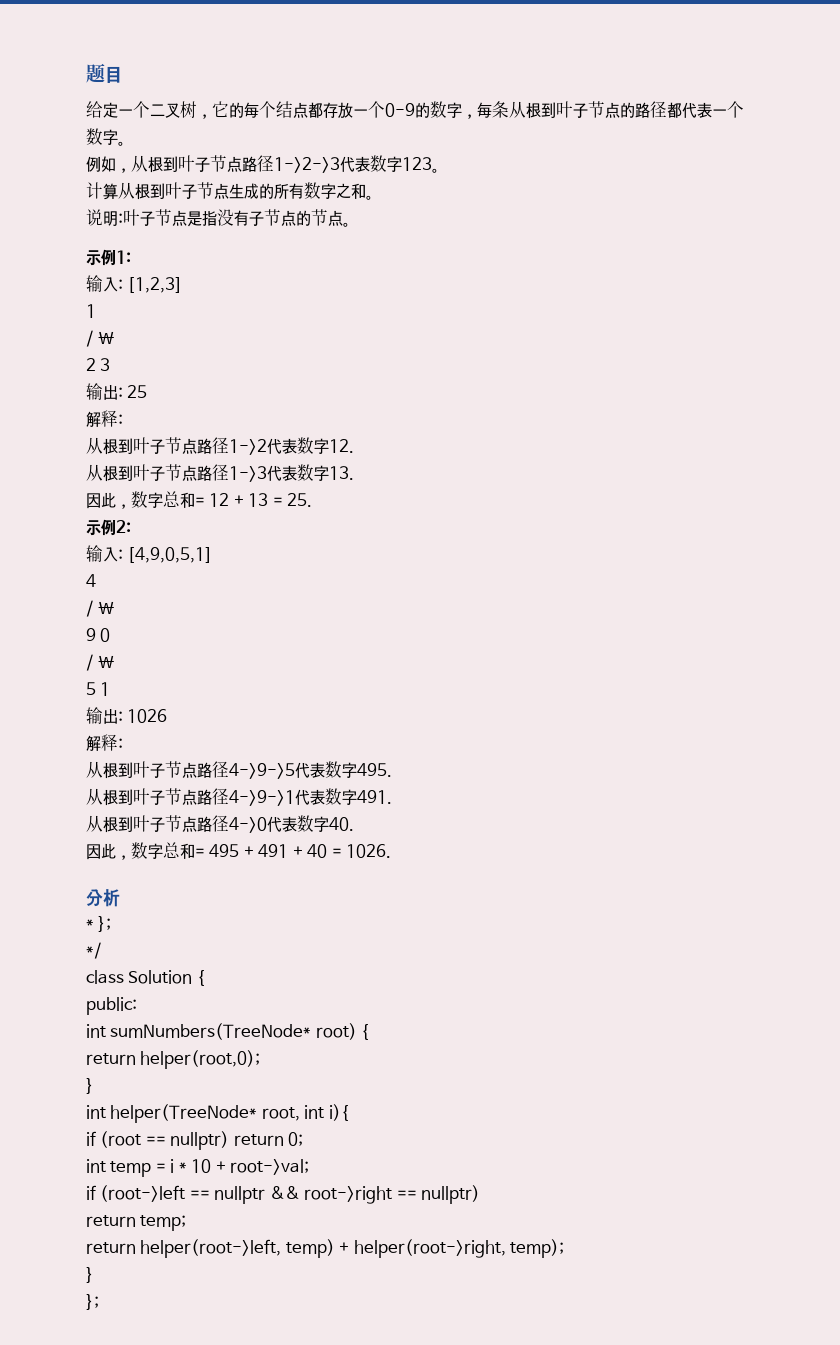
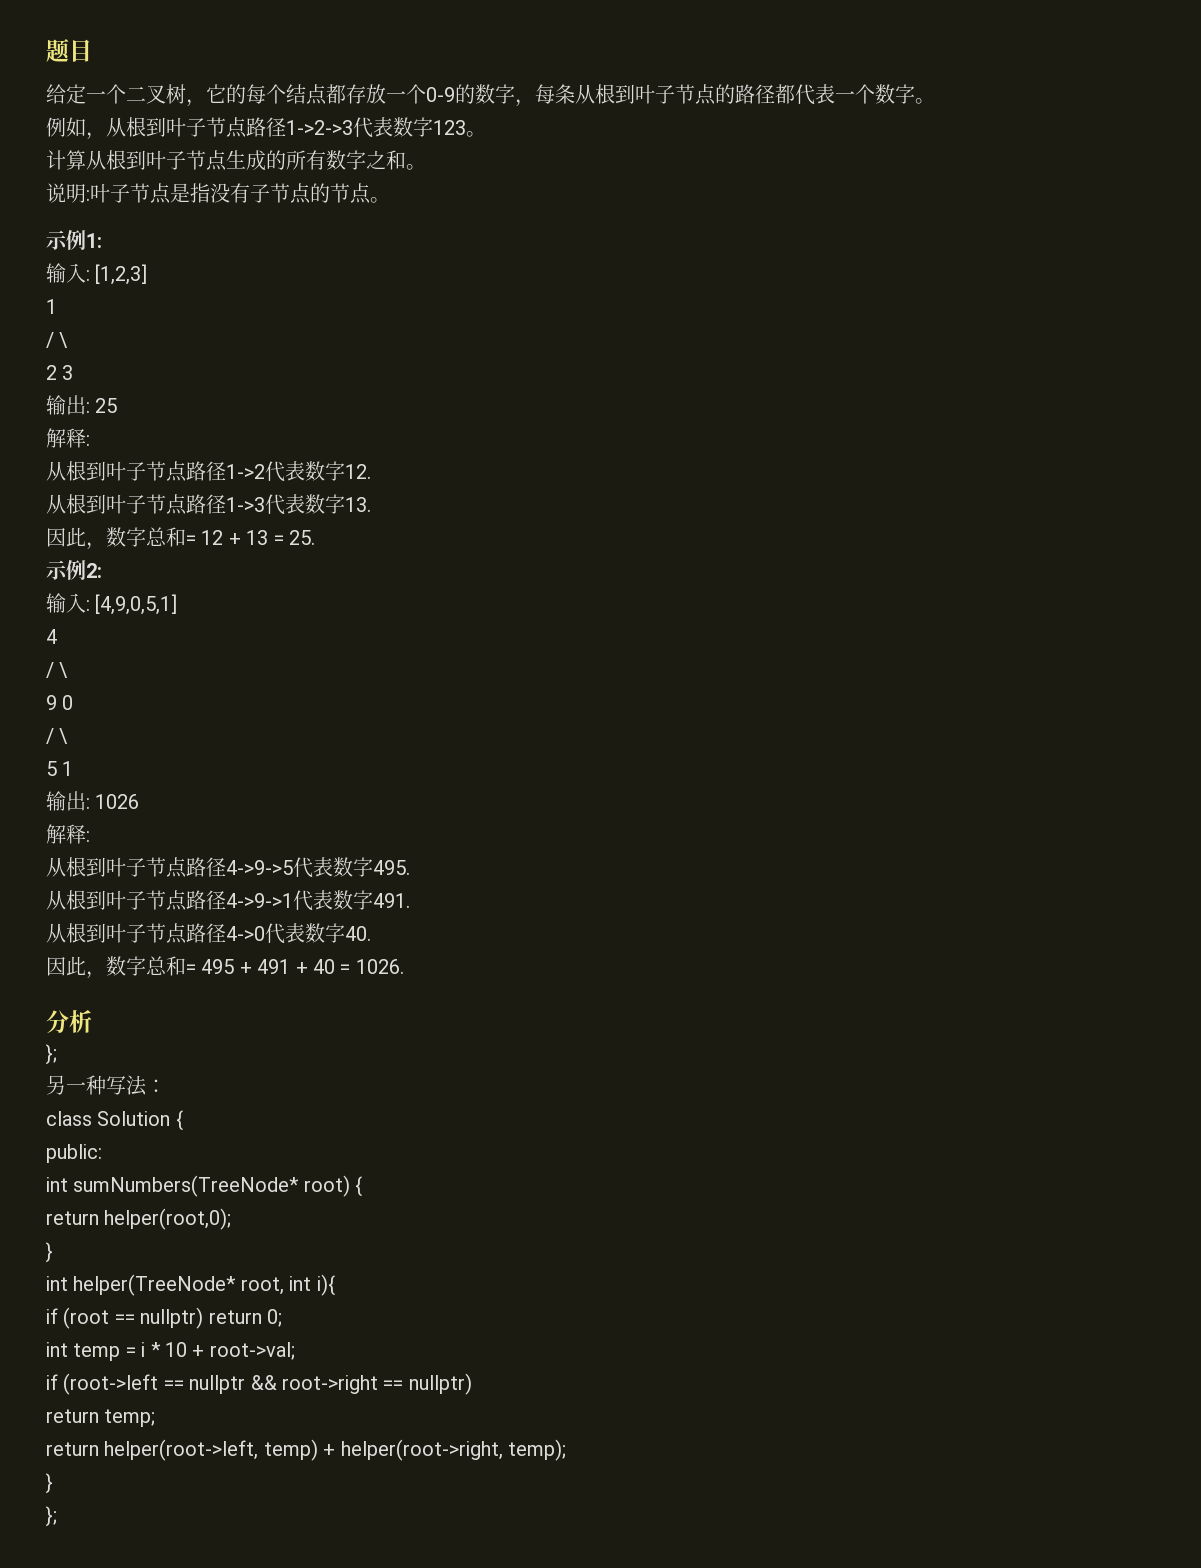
[86,919,94,929] * -> (92, 1021) none
[86,942,102,959] */ -> [46,1075,166,1096] 另一种写法：

